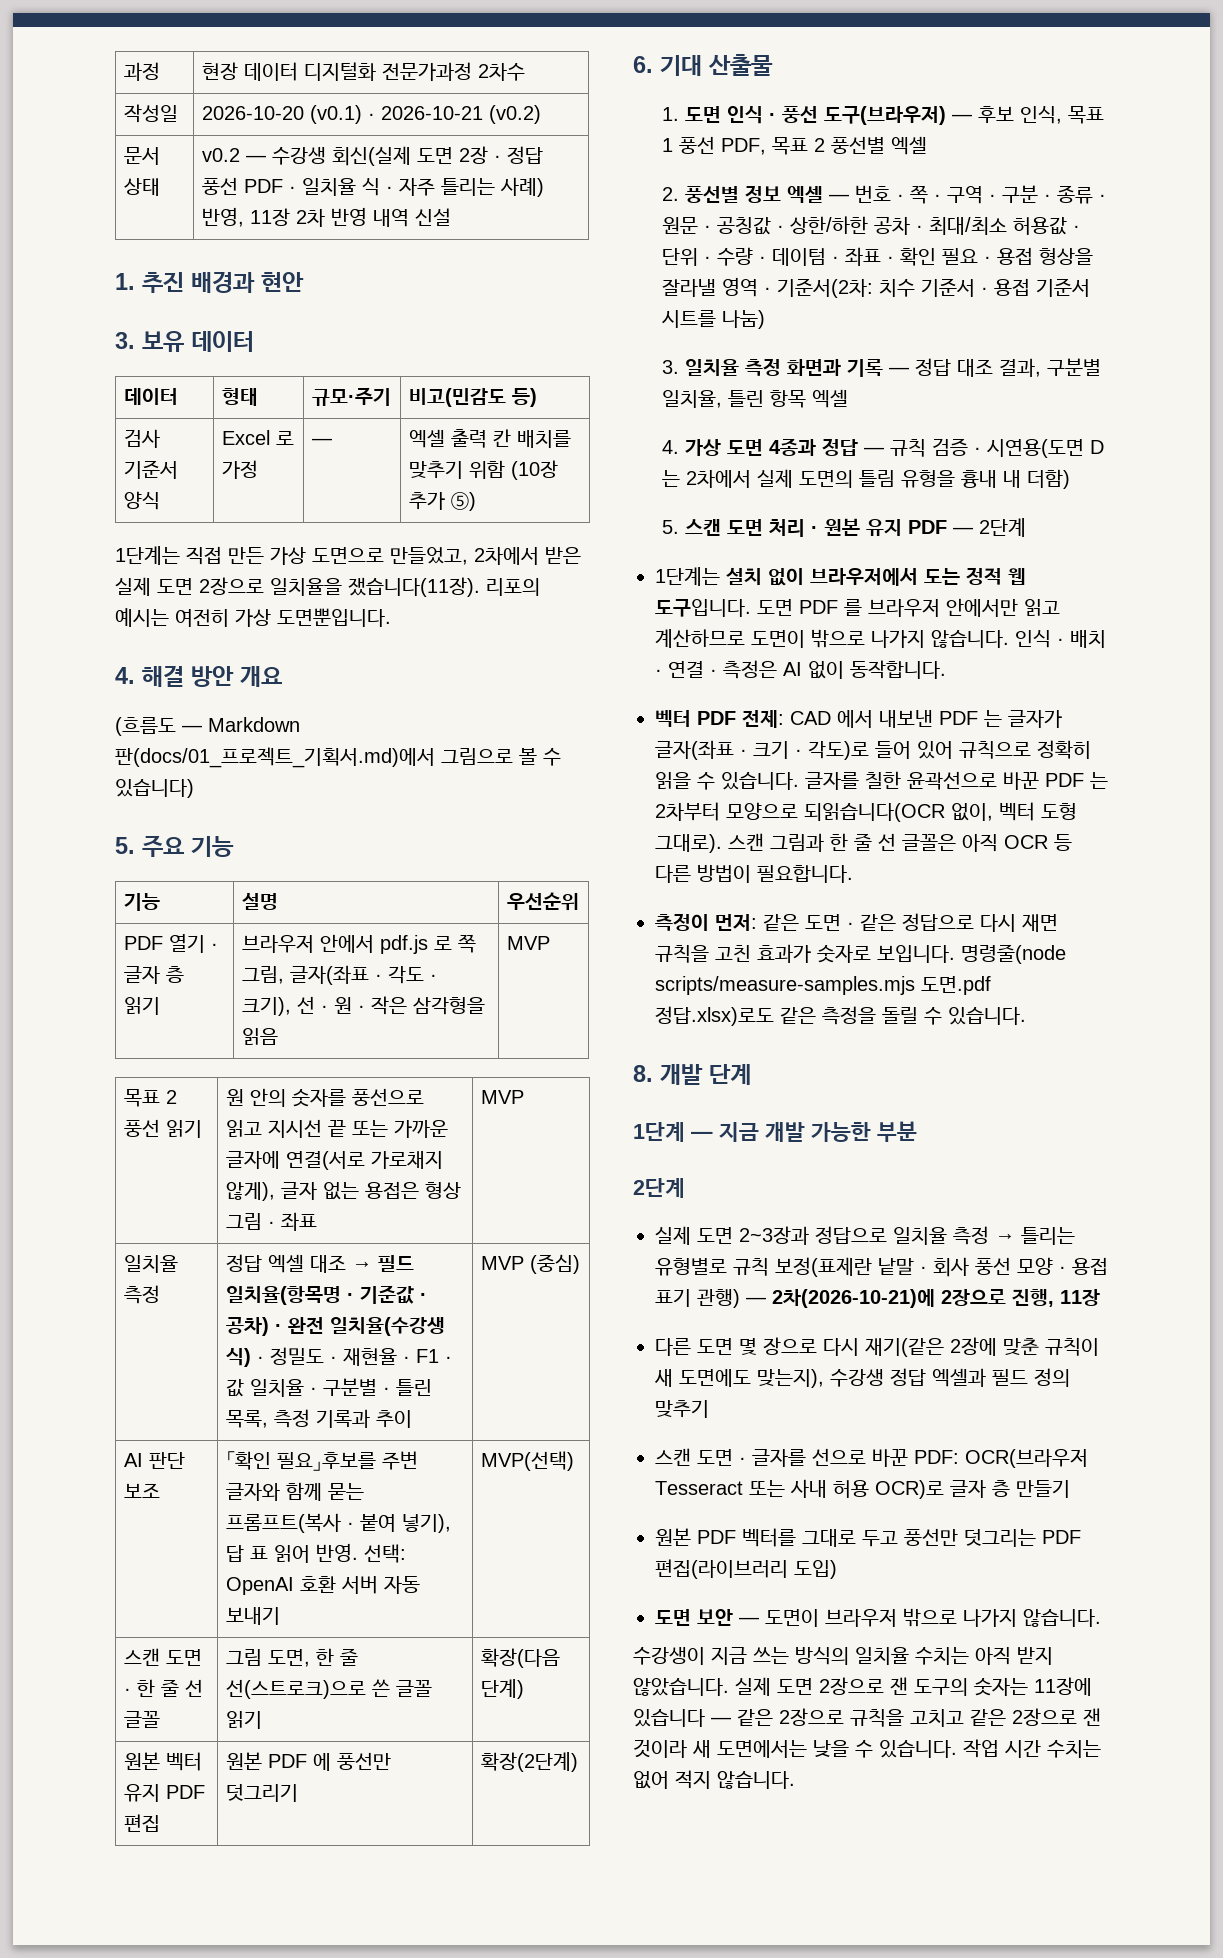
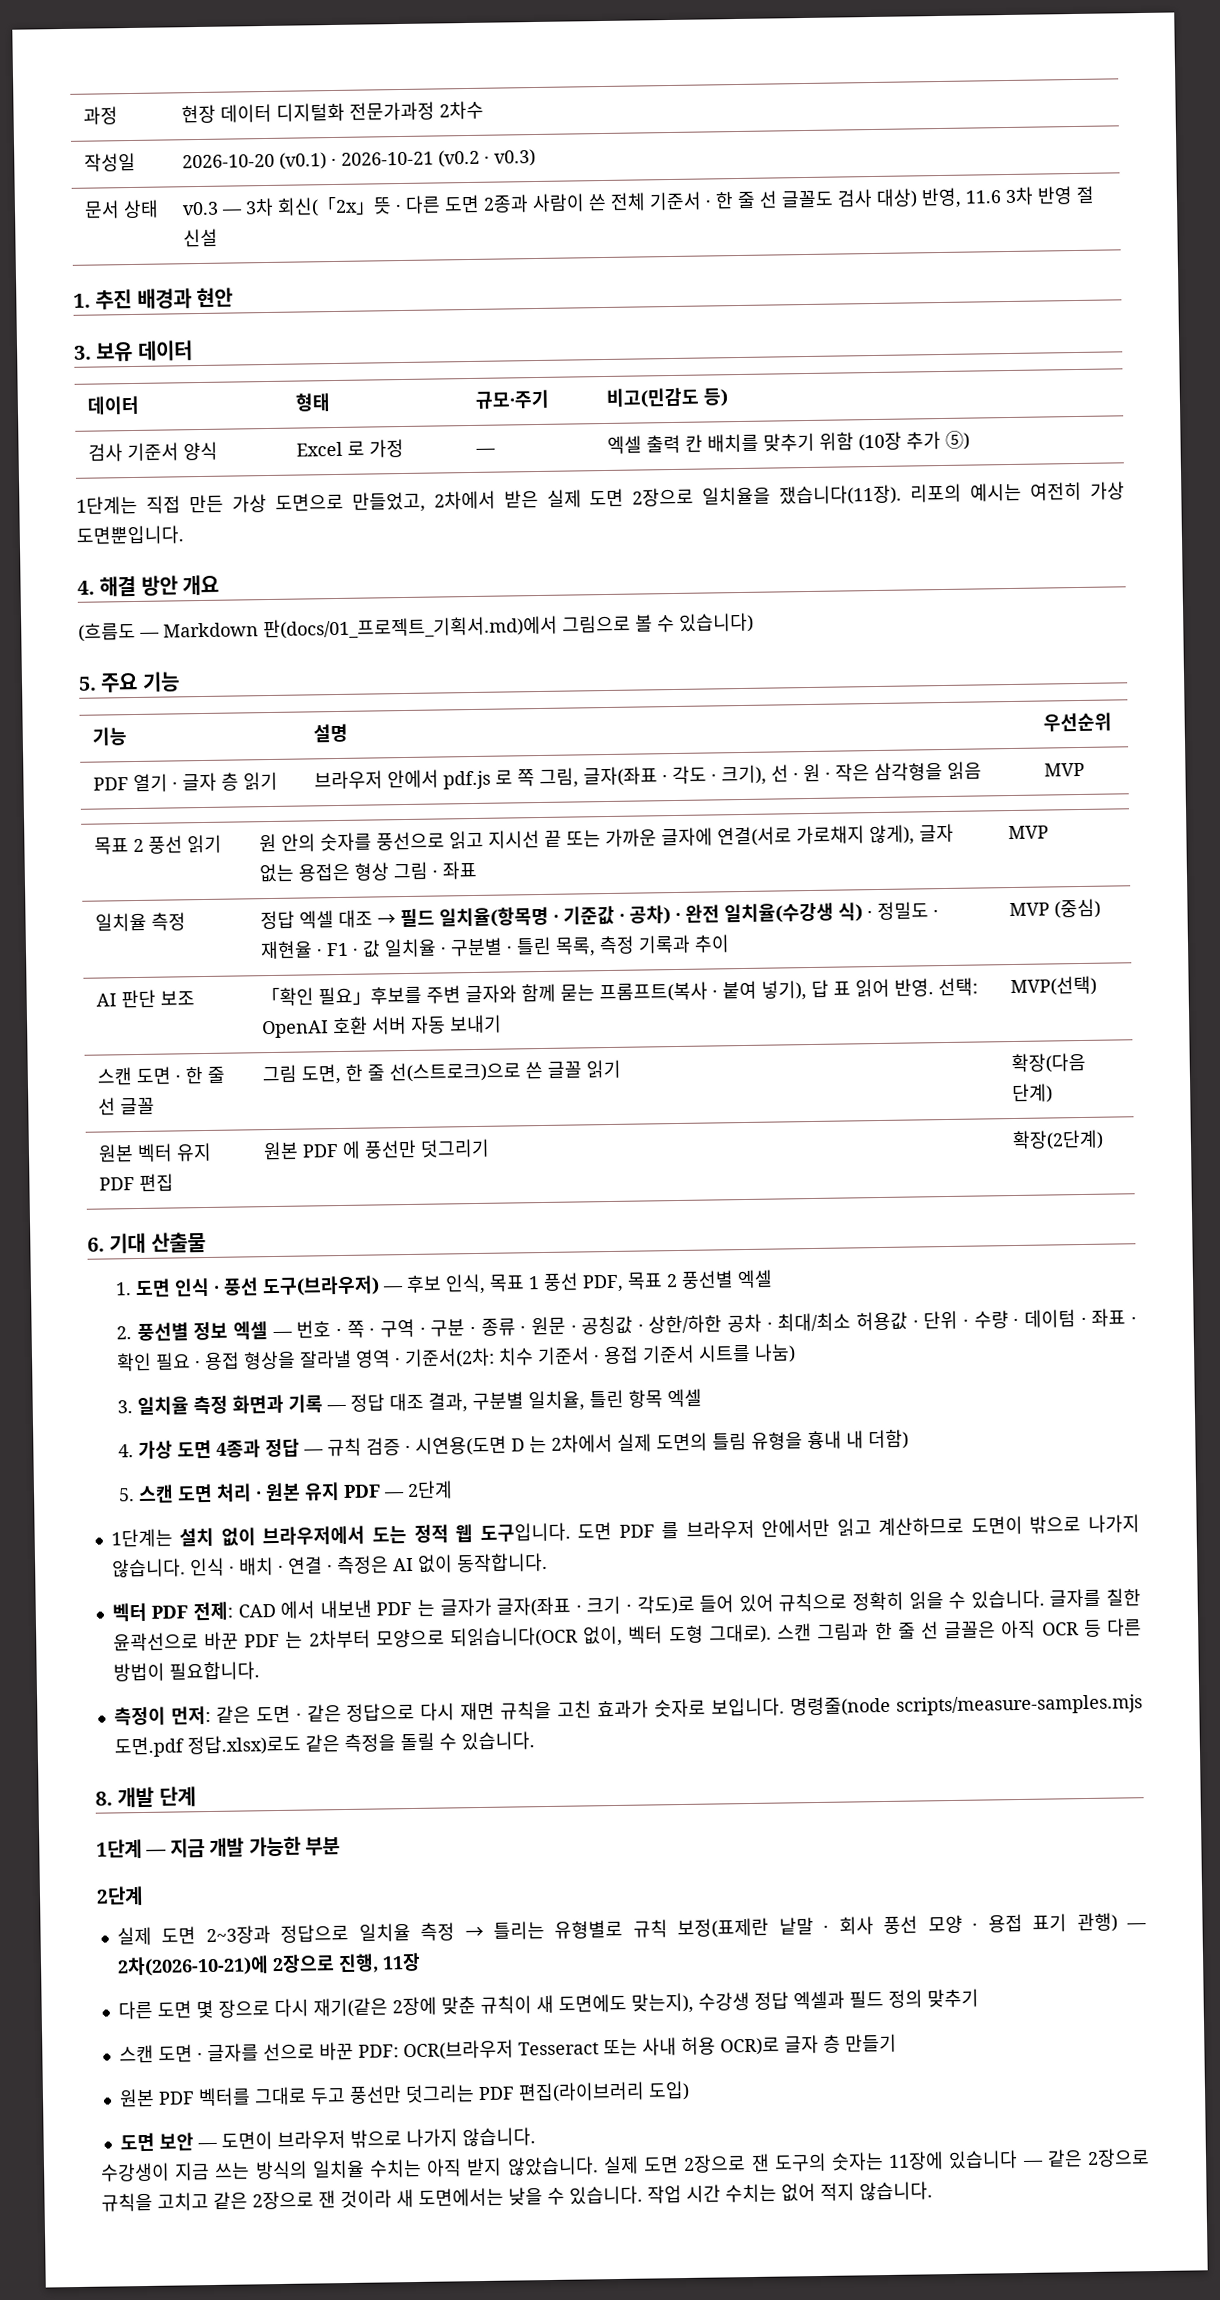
[488,105,541,124] (v0.2) -> [437,149,536,168] (v0.2 · v0.3)
[201,146,543,166] [201,177,544,197] [201,207,409,227] v0.2 — 수강생 회신(실제 도면 2장 · 정답 풍선 PDF · 일치율 식 · 자주 틀리는 사례) 반영, 11장 2차 반영 내역 -> [181,185,1095,217] v0.3 — 3차 회신(「2x」뜻 · 다른 도면 2종과 사람이 쓴 전체 기준서 · 한 줄 선 글꼴도 검사 대상) 반영, 11.6 3차 반영 절

